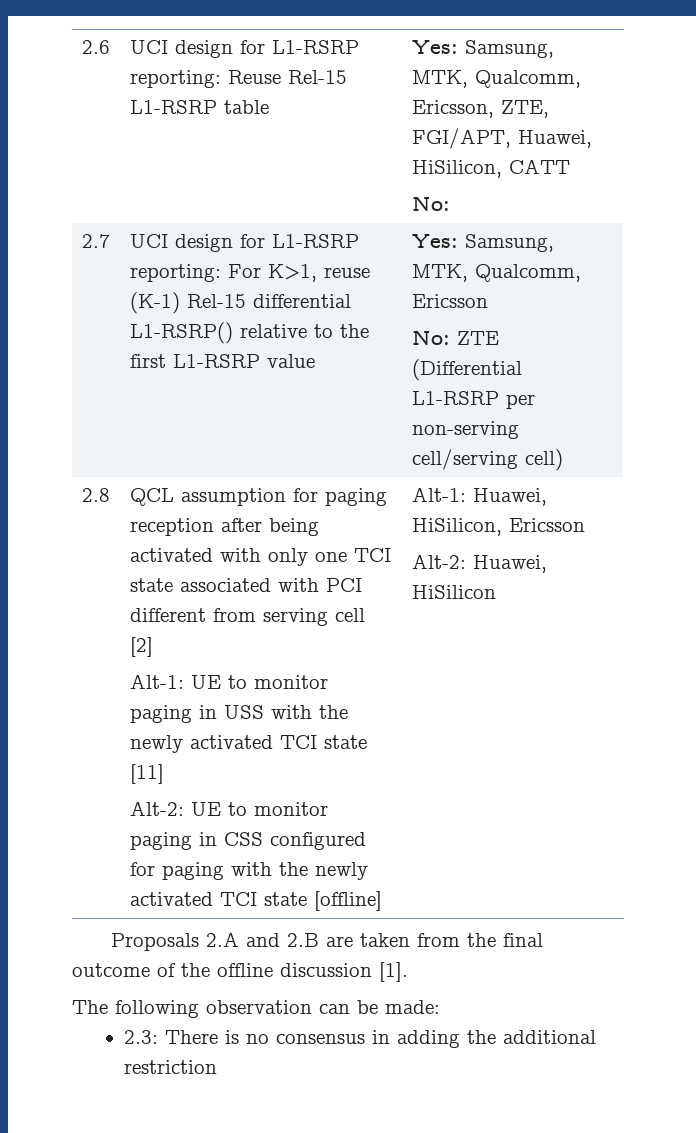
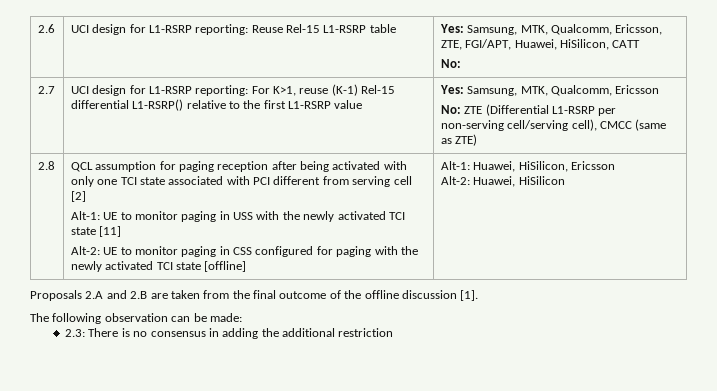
[524,449,563,471] cell) -> [571,119,667,131] [440,134,478,146] cell), CMCC (same as ZTE)

